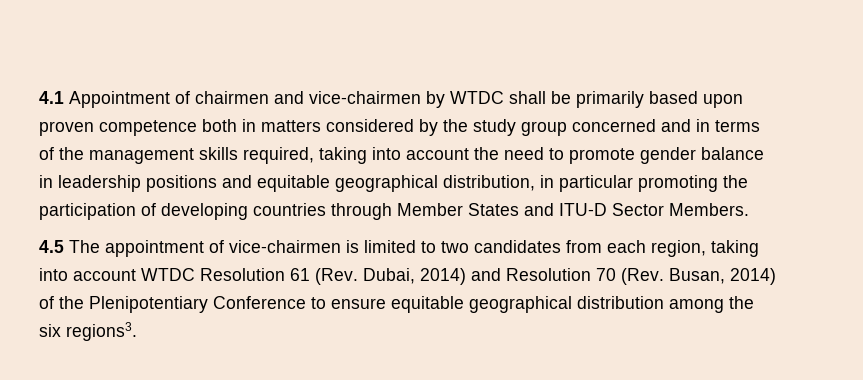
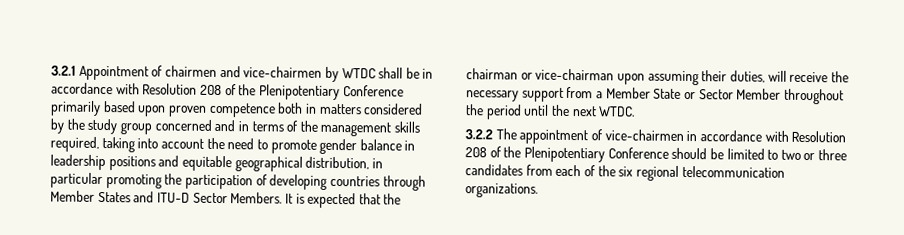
[39,91,64,104] 4.1 -> [51,65,76,76] 3.2.1
(571, 97) none -> [422,68,434,79] [51,82,404,101] in accordance with Resolution 208 of the Plenipotentiary Conference
[39,240,759,257] [39,268,776,285] [39,296,754,313] [39,322,137,341] // 4.5 The appointment of vice-chairmen is limited to two candidates from each region, taking into account WTDC Resolution 61 (Rev. Dubai, 2014) and Resolution 70 (Rev. Busan, 2014) of the Plenipotentiary Conference to ensure equitable geographical distribution among the six regions3. -> [284,192,402,209] [466,68,849,86] [466,86,844,105] [466,104,636,120] [465,128,847,145] [465,146,848,163] [465,164,785,181] [465,183,538,198] It is expected that the chairman or vice-chairman upon assuming their duties, will receive the necessary support from a Member State or Sector Member throughout the period until the next WTDC. // 3.2.2 The appointment of vice-chairmen in accordance with Resolution 208 of the Plenipotentiary Conference should be limited to two or three candidates from each of the six regional telecommunication organizations.

